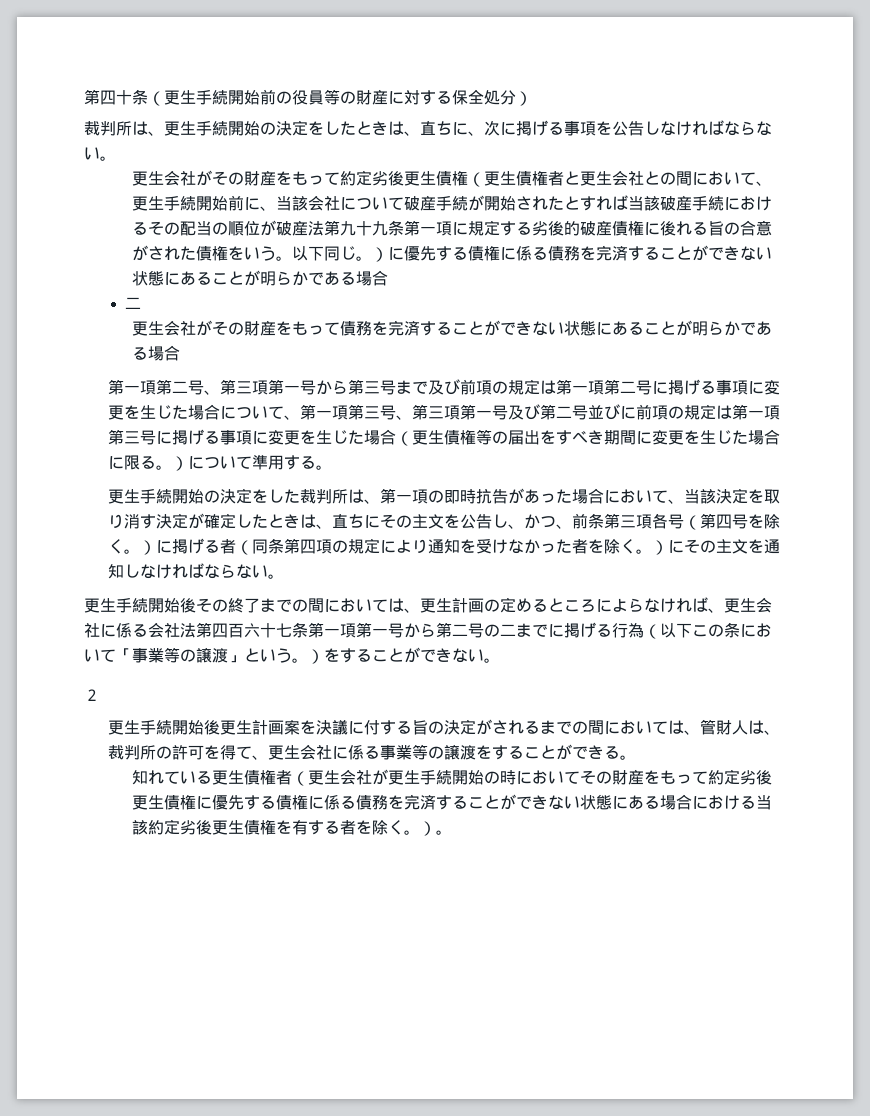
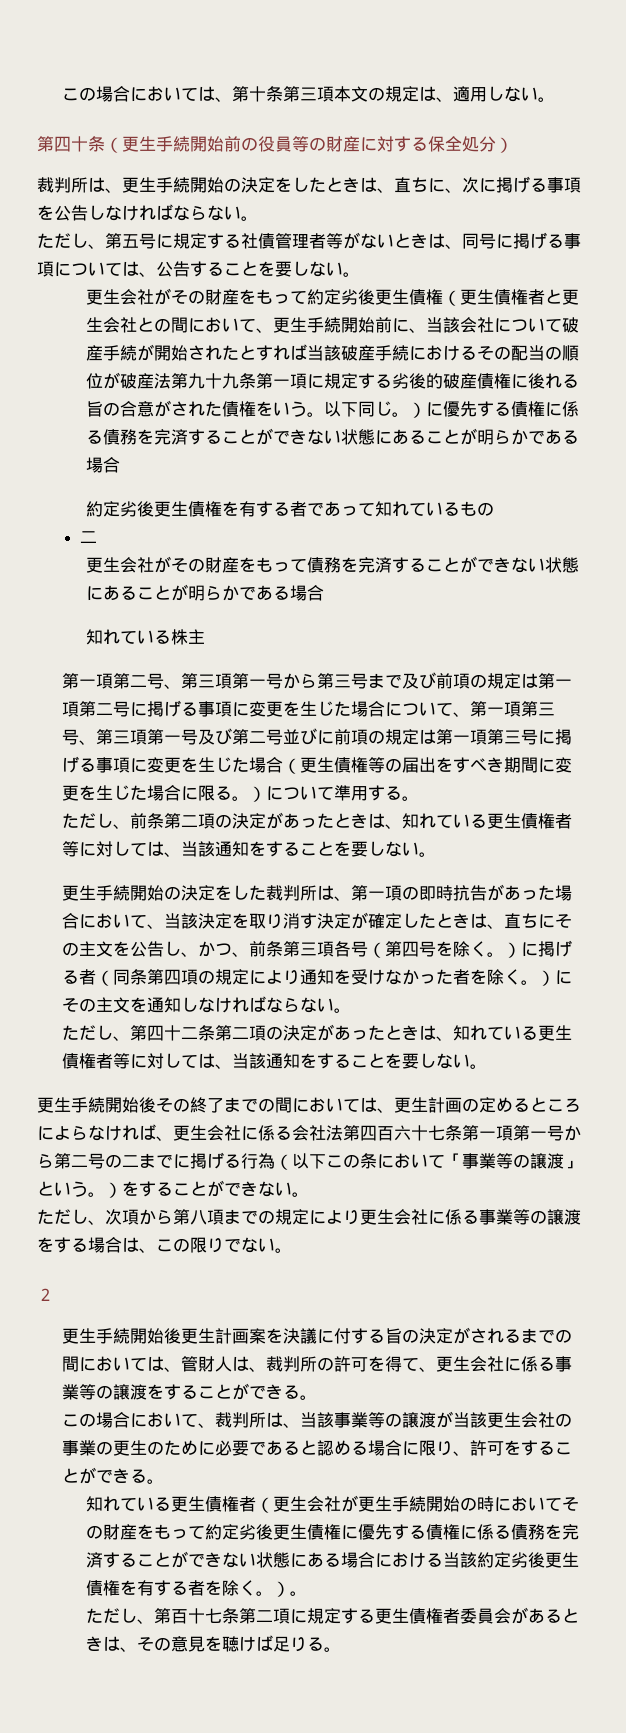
(84, 97) none -> [61,86,555,102] この場合においては、第十条第三項本文の規定は、適用しない。 //
(116, 158) none -> [37,232,581,249] [37,261,360,277] // ただし、第五号に規定する社債管理者等がないときは、同号に掲げる事項については、公告することを要しない。
(388, 278) none -> [86,501,495,517] // 約定劣後更生債権を有する者であって知れているもの
(180, 353) none -> [86,629,206,645] // 知れている株主
(332, 467) none -> [61,812,572,829] [61,841,436,857] // ただし、前条第二項の決定があったときは、知れている更生債権者等に対しては、当該通知をすることを要しない。
(284, 576) none -> [61,1024,572,1041] [61,1053,487,1069] // ただし、第四十二条第二項の決定があったときは、知れている更生債権者等に対しては、当該通知をすることを要しない。
(500, 660) none -> [37,1209,581,1225] [37,1237,292,1253] // ただし、次項から第八項までの規定により更生会社に係る事業等の譲渡をする場合は、この限りでない。
(636, 757) none -> [61,1411,572,1428] [61,1440,572,1456] [61,1467,164,1484] // この場合において、裁判所は、当該事業等の譲渡が当該更生会社の事業の更生のために必要であると認める場合に限り、許可をすることができる。
(452, 832) none -> [86,1607,580,1624] [86,1635,342,1652] // ただし、第百十七条第二項に規定する更生債権者委員会があるときは、その意見を聴けば足りる。

